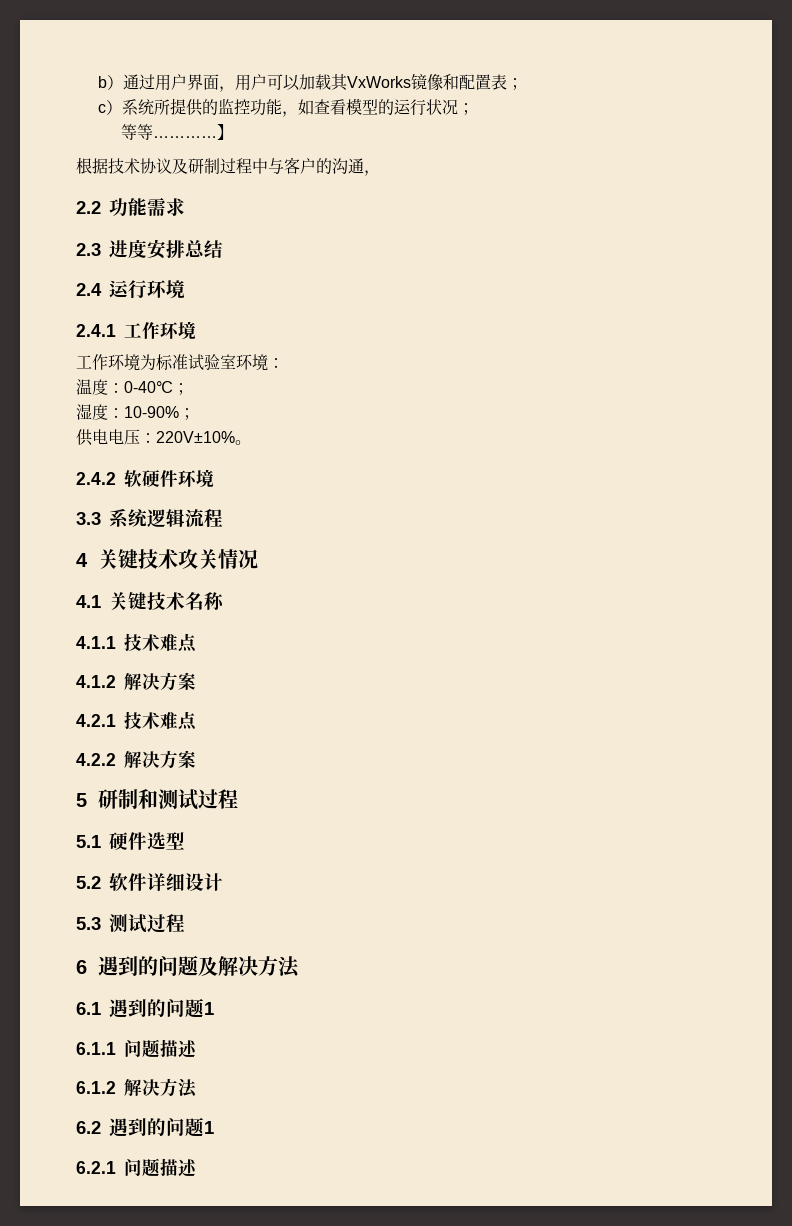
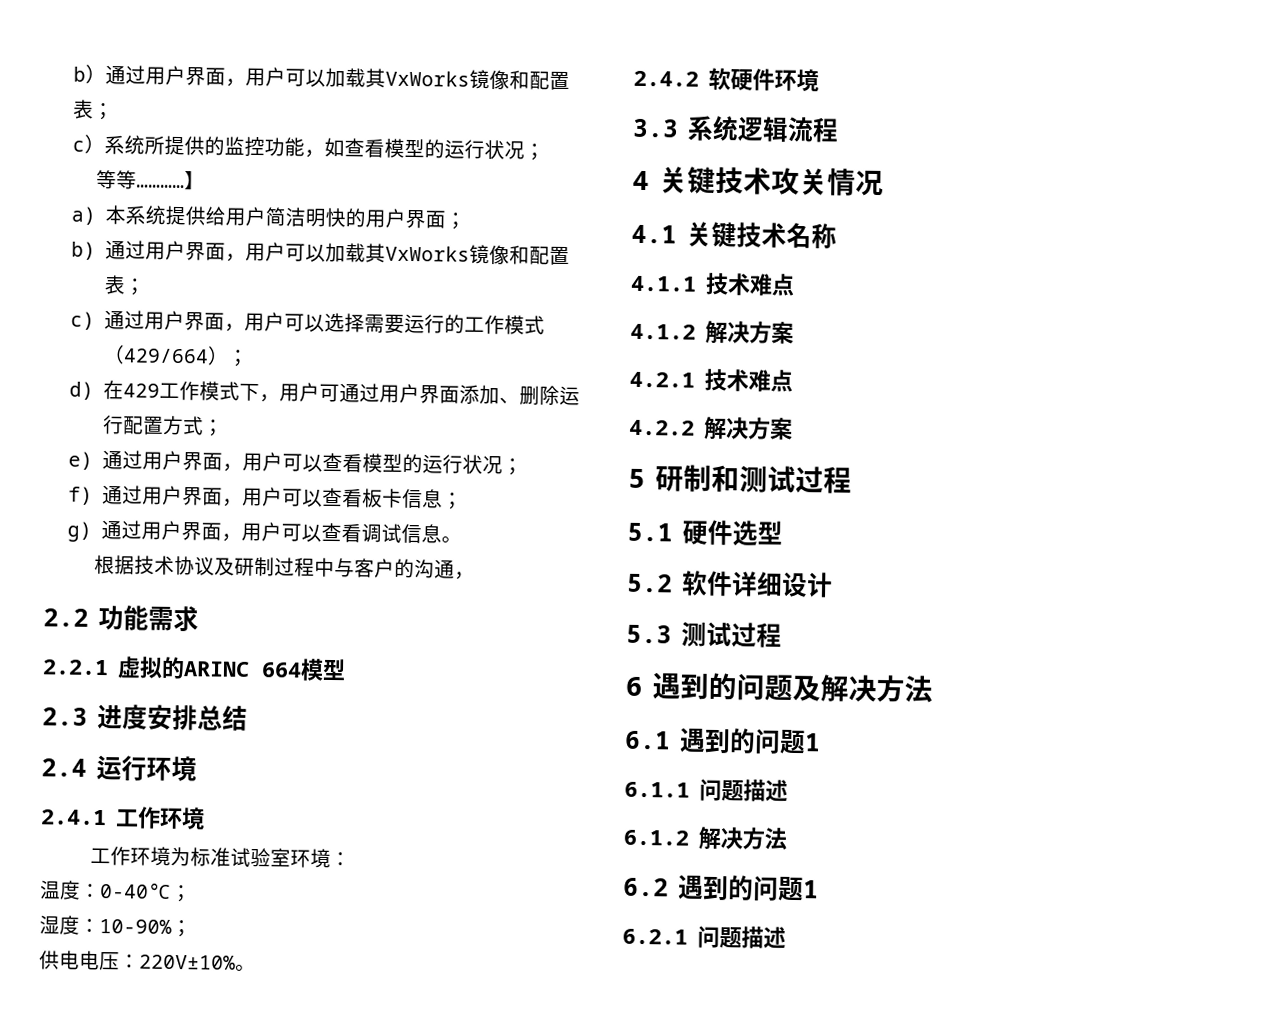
(233, 132) none -> [71,205,467,230] [71,240,571,266] [104,275,147,296] [70,310,546,335] [103,345,250,367] [69,380,581,406] [103,415,225,437] [68,450,524,476] [68,485,464,510] [67,520,463,544] // a)本系统提供给用户简洁明快的用户界面； // b)通过用户界面，用户可以加载其VxWorks镜像和配置表； // c)通过用户界面，用户可以选择需要运行的工作模式（429/664）； // d)在429工作模式下，用户可通过用户界面添加、删除运行配置方式； // e)通过用户界面，用户可以查看模型的运行状况； // f)通过用户界面，用户可以查看板卡信息； // g)通过用户界面，用户可以查看调试信息。
(185, 207) none -> [42,656,346,681] // 2.2.1虚拟的ARINC 664模型

